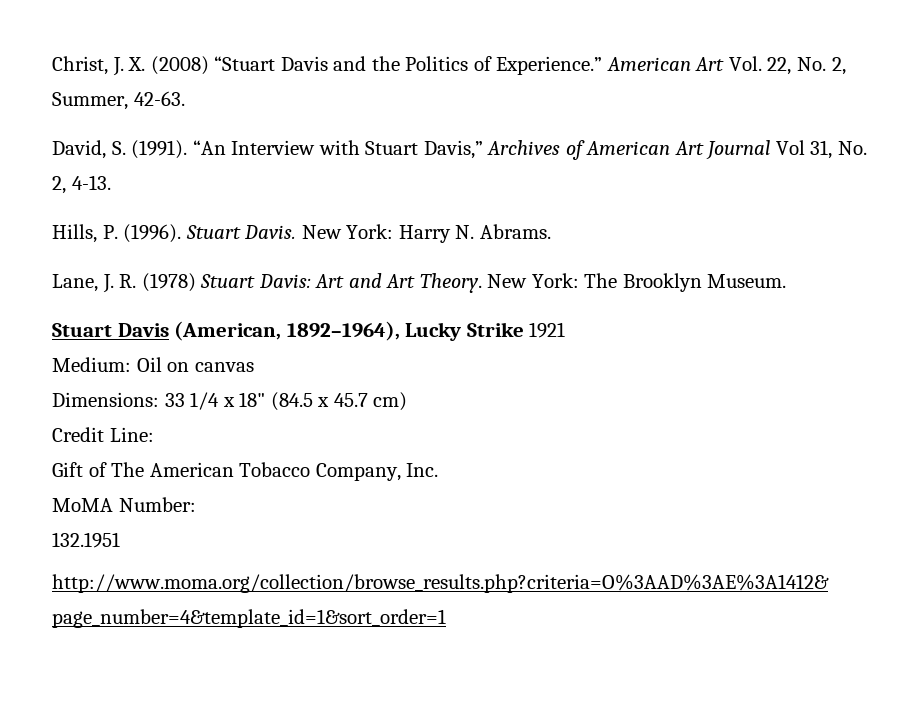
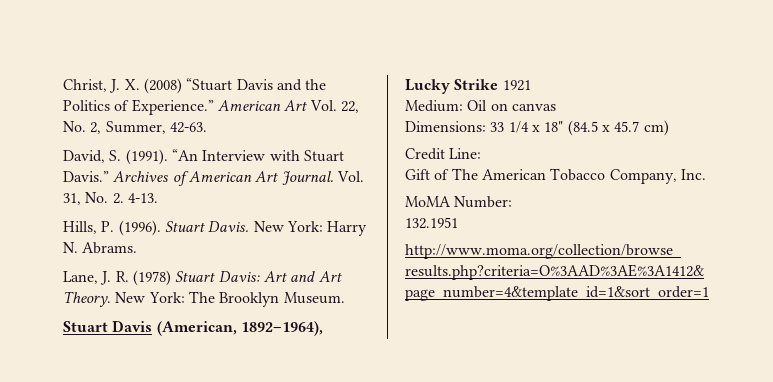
[423,140,483,159] Davis,” -> [63,171,109,182] Davis.”
[706,140,805,160] Journal Vol -> [281,171,364,185] Journal. Vol.
[52,176,66,194] 2, -> [112,193,124,204] 2.

